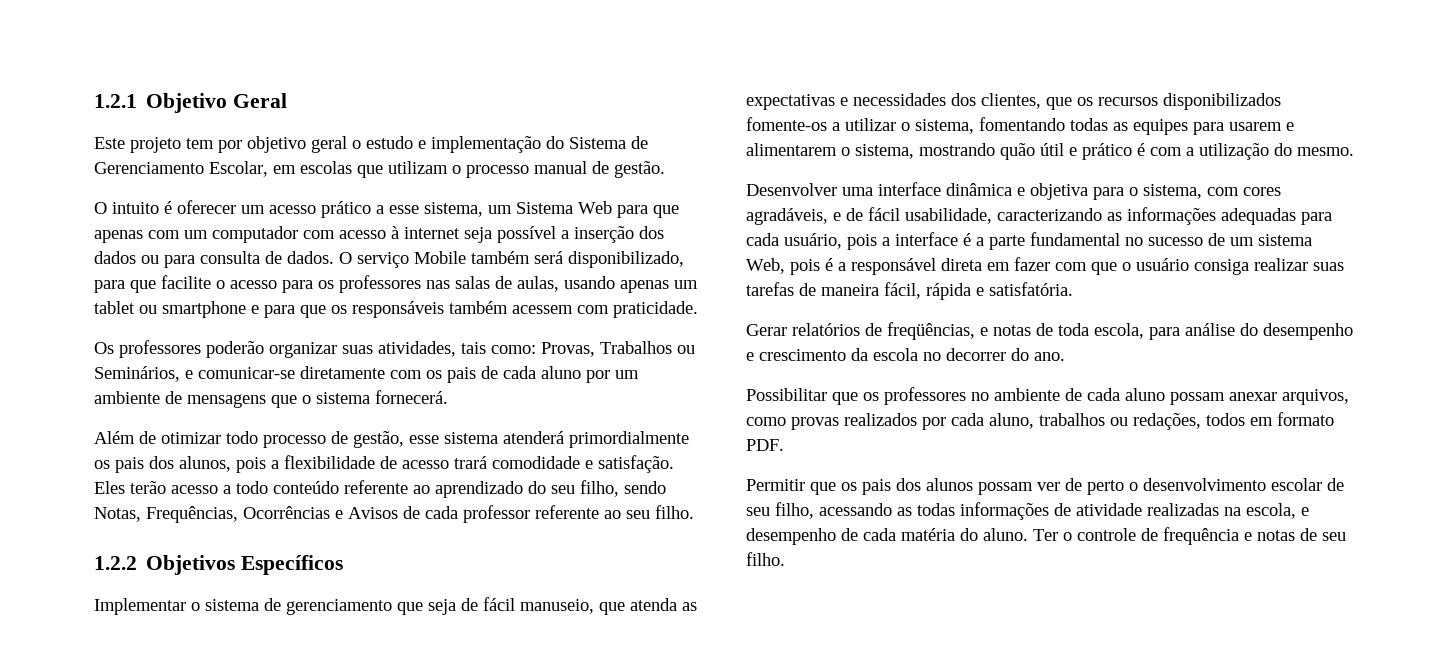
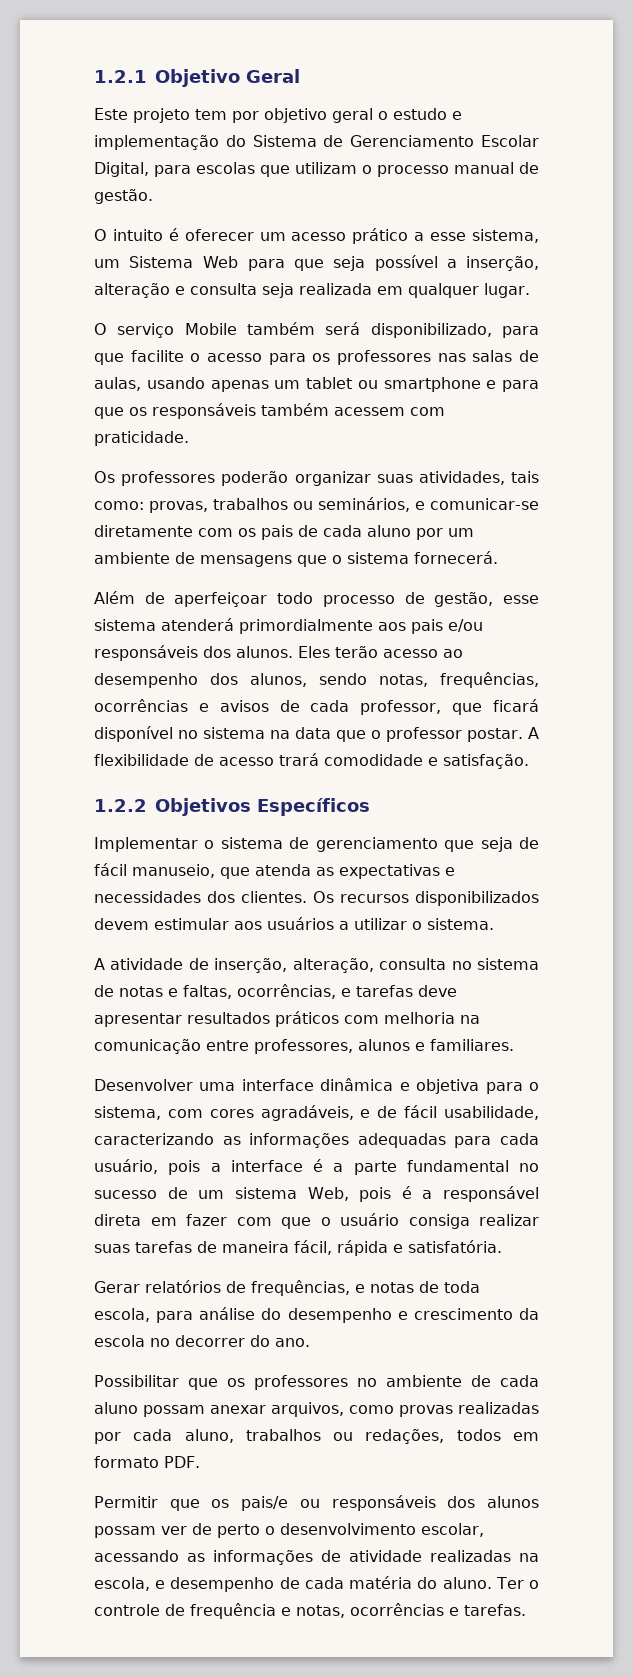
[209,161,296,177] Escolar, em -> [481,135,539,147] [94,162,191,177] Escolar Digital, para
[94,226,664,243] [94,251,334,268] apenas com um computador com acesso à internet seja possível a inserção dos dados ou para consulta de dados. -> [333,255,539,271] [94,283,530,298] seja possível a inserção, alteração e consulta seja realizada em qualquer lugar. //
[541,341,695,357] [94,366,180,382] Provas, Trabalhos ou Seminários, -> [149,497,411,513] provas, trabalhos ou seminários,
[161,432,221,444] otimizar -> [174,592,268,607] aperfeiçoar
[94,456,279,473] os pais dos alunos, pois a -> [378,619,483,634] [94,645,463,661] [94,672,539,688] [94,699,539,715] [94,726,539,742] aos pais e/ou responsáveis dos alunos. Eles terão acesso ao desempenho dos alunos, sendo notas, frequências, ocorrências e avisos de cada professor, que ficará disponível no sistema na data que o professor postar. A
[94,480,666,498] [94,505,694,523] Eles terão acesso a todo conteúdo referente ao aprendizado do seu filho, sendo Notas, Frequências, Ocorrências e Avisos de cada professor referente ao seu filho. -> (529, 761) none
[981,93,1281,110] [746,117,1294,135] [746,143,1354,160] clientes, que os recursos disponibilizados fomente-os a utilizar o sistema, fomentando todas as equipes para usarem e alimentarem o sistema, mostrando quão útil e prático é com a utilização do mesmo. -> [241,891,539,906] [94,917,494,930] [94,958,539,973] [94,984,457,999] [94,1011,480,1027] [94,1039,514,1054] clientes. Os recursos disponibilizados devem estimular aos usuários a utilizar o sistema. // A atividade de inserção, alteração, consulta no sistema de notas e faltas, ocorrências, e tarefas deve apresentar resultados práticos com melhoria na comunicação entre professores, alunos e familiares.
[887,322,975,340] freqüências, -> [251,1280,350,1296] frequências,
[844,413,917,426] realizados -> [458,1402,539,1414] realizadas
[862,479,891,495] pais -> [241,1495,436,1511] pais/e ou responsáveis
[1271,478,1344,491] [746,502,814,519] escolar de seu filho, -> [421,1523,484,1537] escolar,
[917,503,955,516] todas -> (205, 1557) none
[1257,528,1346,541] [746,552,785,566] notas de seu filho. -> [296,1603,526,1618] notas, ocorrências e tarefas.

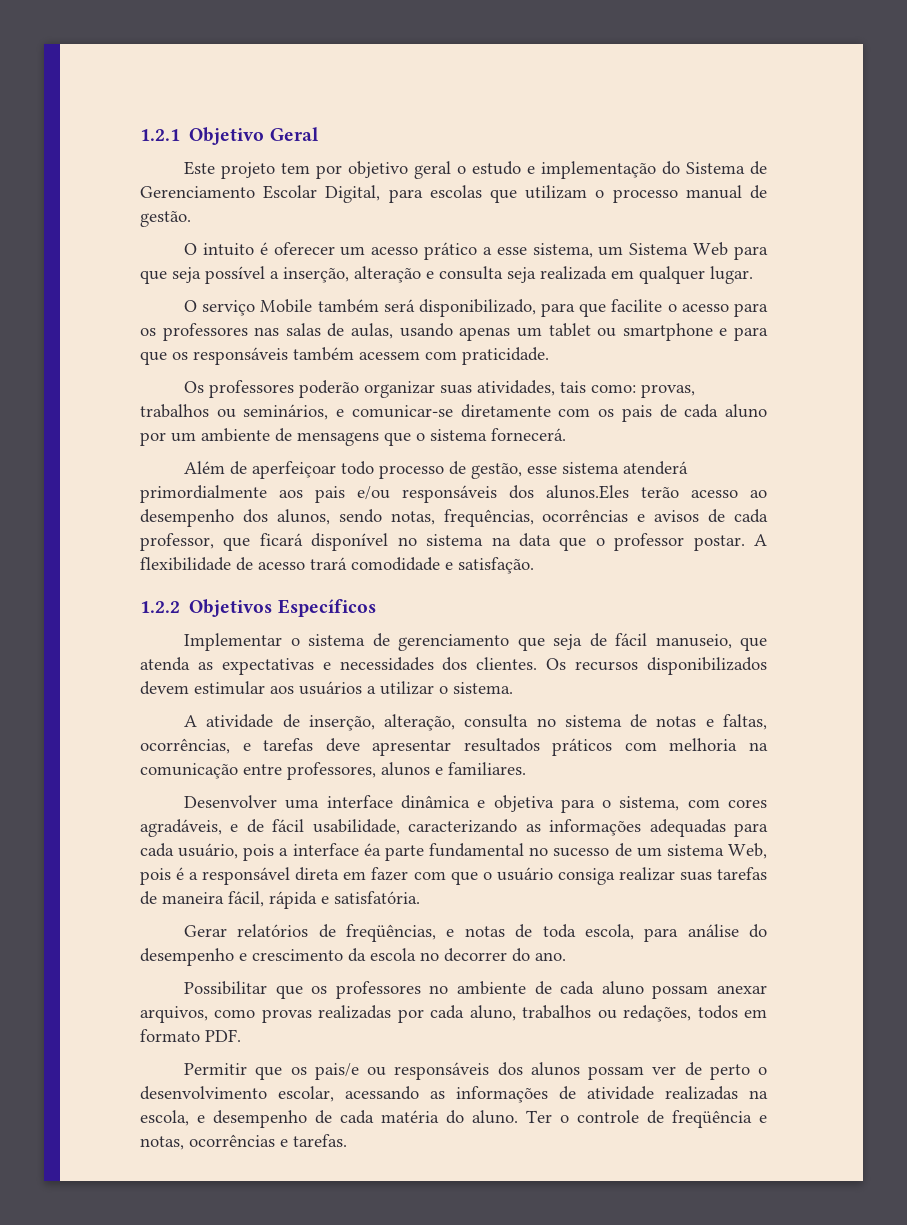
[236,646,330,658] alunos. Eles -> [546,485,629,499] alunos.Eles
[313,1159,344,1172] é a -> [363,843,381,856] éa
[251,1280,350,1296] frequências, -> [346,924,437,942] freqüências,
[190,1603,276,1619] frequência -> [672,1110,752,1128] freqüência

